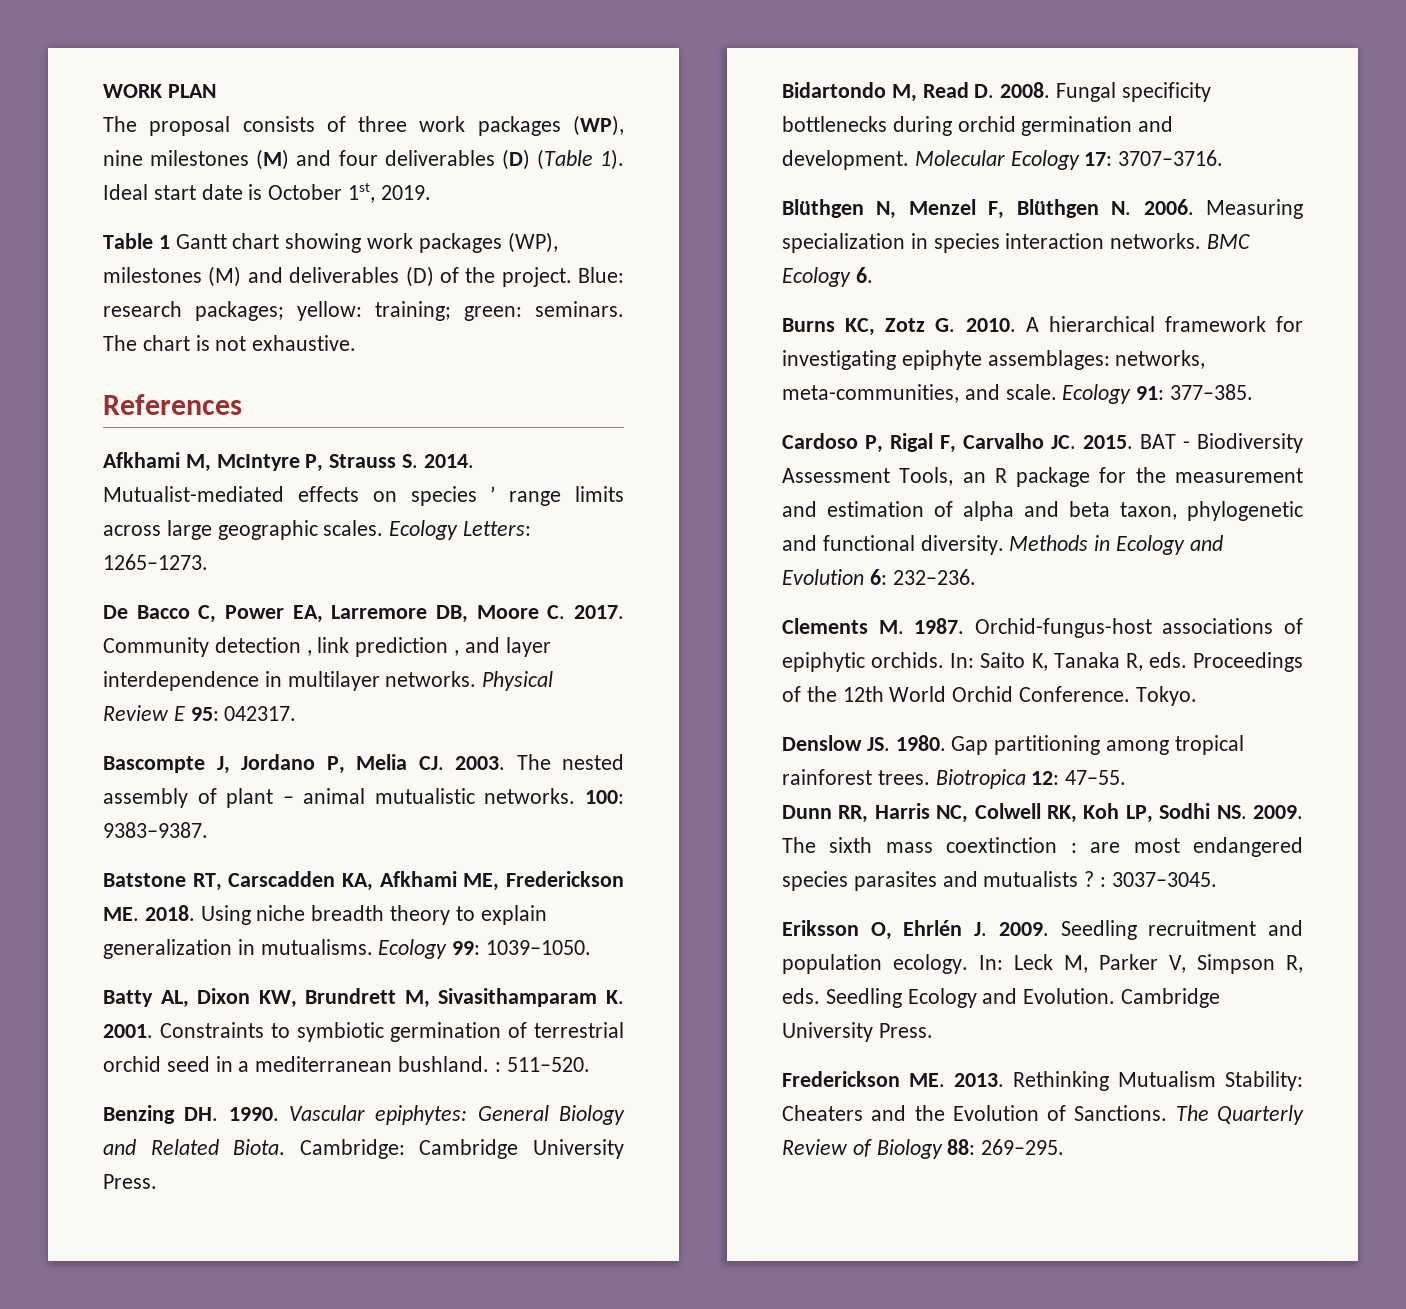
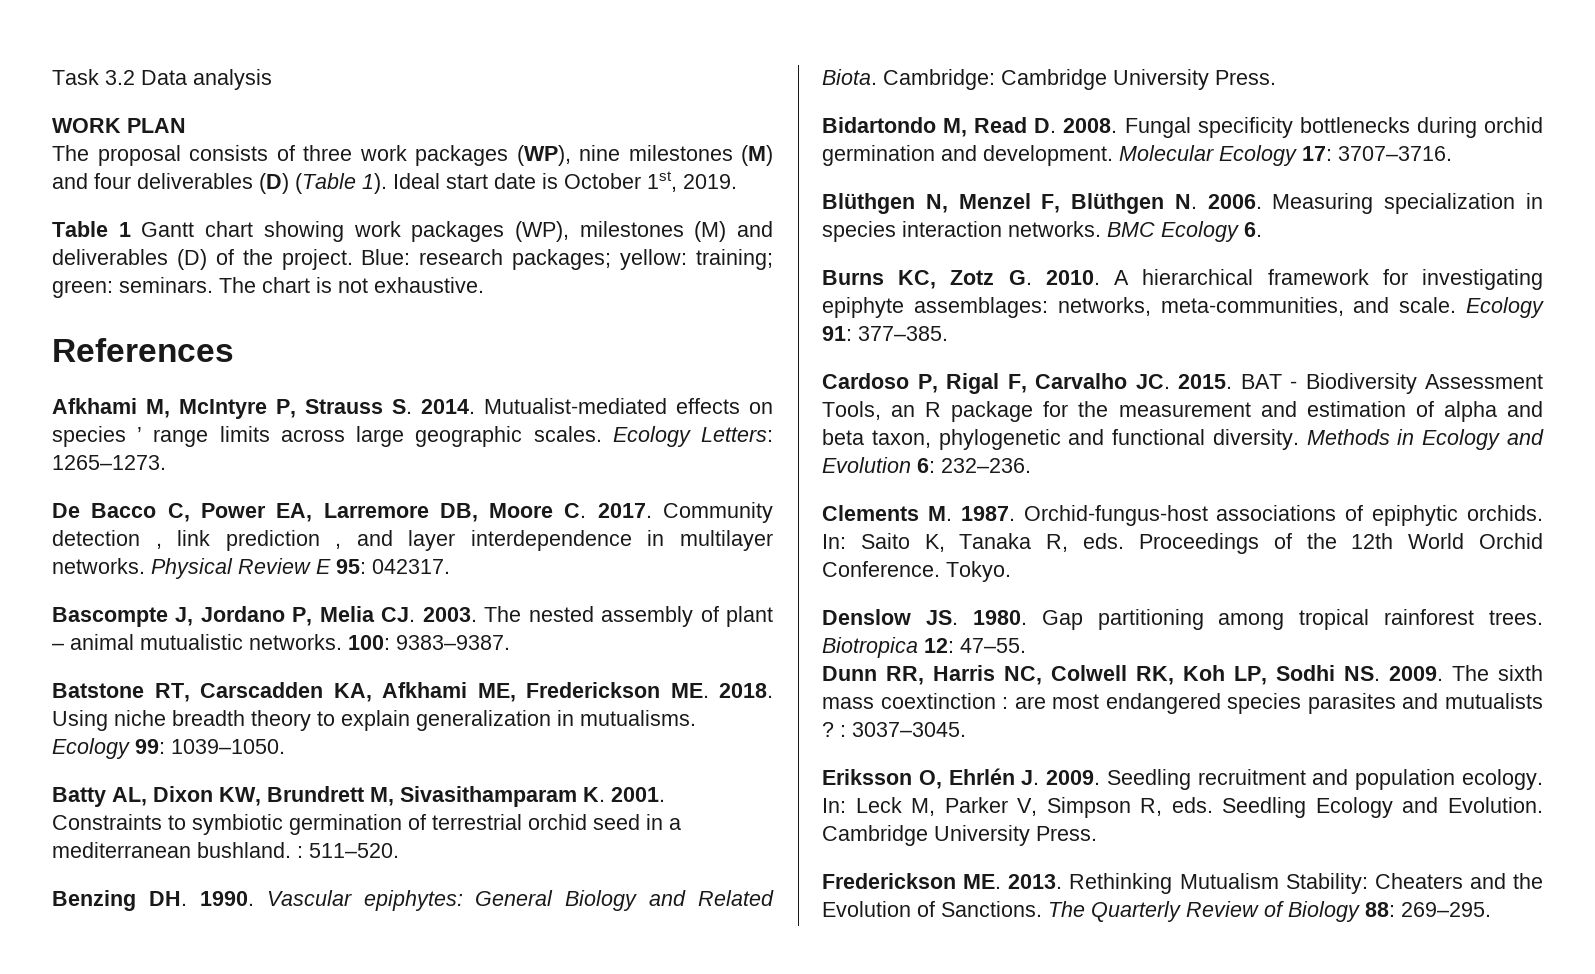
(103, 91) none -> [52,69,272,90] Task 3.2 Data analysis //

